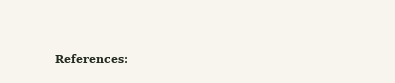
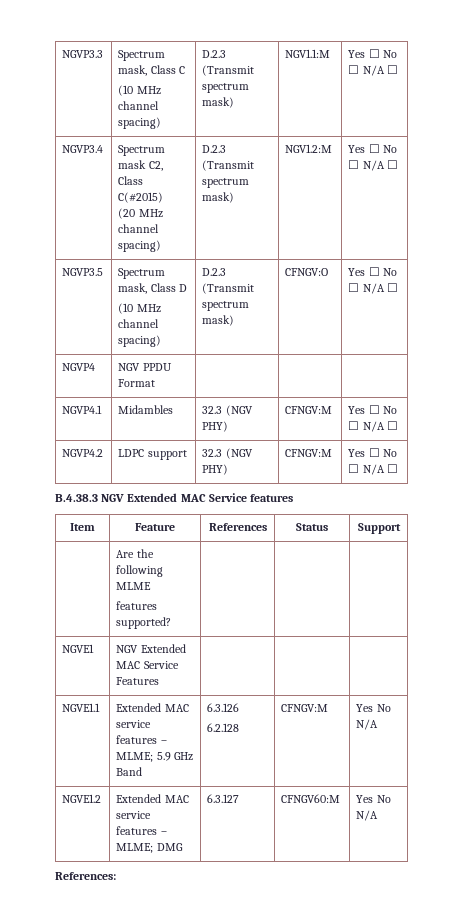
(55, 58) none -> [62,50,104,58] [118,50,166,61] [118,65,185,76] [118,85,161,96] [118,101,160,110] [118,117,162,129] [202,50,227,58] [202,65,255,76] [202,83,250,93] [202,97,235,108] [285,49,331,58] [348,49,397,58] [348,65,398,76] [62,145,104,153] [118,145,166,156] [118,160,163,171] [118,176,144,185] [118,192,164,203] [118,208,163,219] [118,224,160,233] [118,240,162,252] [202,145,227,153] [202,160,255,171] [202,178,250,188] [202,192,235,203] [285,144,333,153] [348,144,397,153] [348,160,398,171] [62,268,104,276] [118,268,166,279] [118,283,187,294] [118,303,161,314] [118,319,160,328] [118,335,162,347] [202,268,227,276] [202,283,255,294] [202,301,250,311] [202,315,235,326] [285,268,329,276] [348,267,397,276] [348,283,398,294] [62,363,96,371] [118,363,172,371] [118,379,156,387] [62,405,103,414] [118,405,174,414] [202,405,253,416] [202,421,229,432] [285,406,333,414] [348,405,397,414] [348,421,398,432] [62,449,104,457] [118,449,187,460] [202,448,253,459] [202,464,229,475] [285,449,333,457] [348,448,397,457] [348,464,398,475] [55,493,294,502] [70,523,95,531] [135,523,175,531] [208,523,267,531] [296,523,328,531] [357,523,401,534] [116,549,154,558] [116,565,164,577] [116,582,152,590] [116,601,158,610] [116,617,172,629] [62,644,95,653] [116,644,186,653] [116,661,179,669] [116,677,160,685] [62,703,101,712] [116,703,189,712] [116,720,152,728] [116,735,167,744] [116,752,193,762] [116,767,143,776] [207,703,240,712] [207,723,240,732] [281,704,329,712] [356,704,391,712] [356,719,379,730] [62,794,102,803] [116,794,189,803] [116,811,152,819] [116,826,167,835] [116,843,183,853] [207,794,240,803] [281,794,341,803] [356,795,391,803] [356,810,379,821] NGVP3.3 | Spectrum mask, Class C // (10 MHz channel spacing) | D.2.3 (Transmit spectrum mask) | NGV1.1:M | Yes ☐ No ☐ N/A ☐ // NGVP3.4 | Spectrum mask C2, Class C(#2015) // (20 MHz channel spacing) | D.2.3 (Transmit spectrum mask) | NGV1.2:M | Yes ☐ No ☐ N/A ☐ // NGVP3.5 | Spectrum mask, Class D // (10 MHz channel spacing) | D.2.3 (Transmit spectrum mask) | CFNGV:O | Yes ☐ No ☐ N/A ☐ // NGVP4 | NGV PPDU Format | | | // NGVP4.1 | Midambles | 32.3 (NGV PHY) | CFNGV:M | Yes ☐ No ☐ N/A ☐ // NGVP4.2 | LDPC support | 32.3 (NGV PHY) | CFNGV:M | Yes ☐ No ☐ N/A ☐ // B.4.38.3 NGV Extended MAC Service features // Item | Feature | References | Status | Support // | Are the following MLME // features supported? | | | // NGVE1 | NGV Extended MAC Service Features | | | // NGVE1.1 | Extended MAC service features – MLME; 5.9 GHz Band | 6.3.126 // 6.2.128 | CFNGV:M | Yes No N/A // NGVE1.2 | Extended MAC service features – MLME; DMG | 6.3.127 | CFNGV60:M | Yes No N/A //

